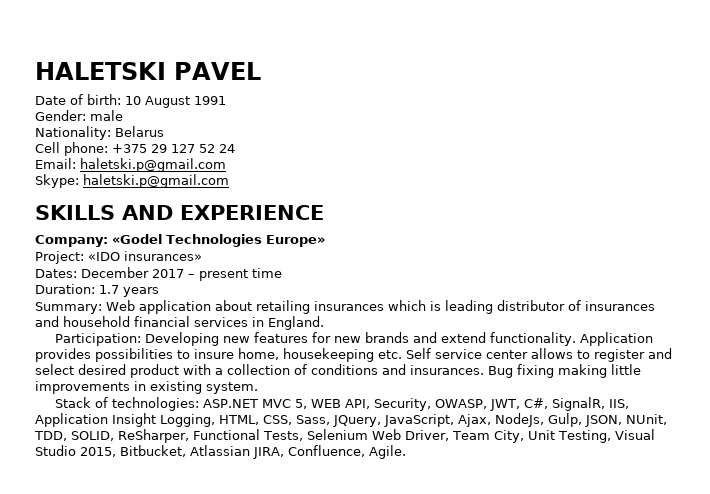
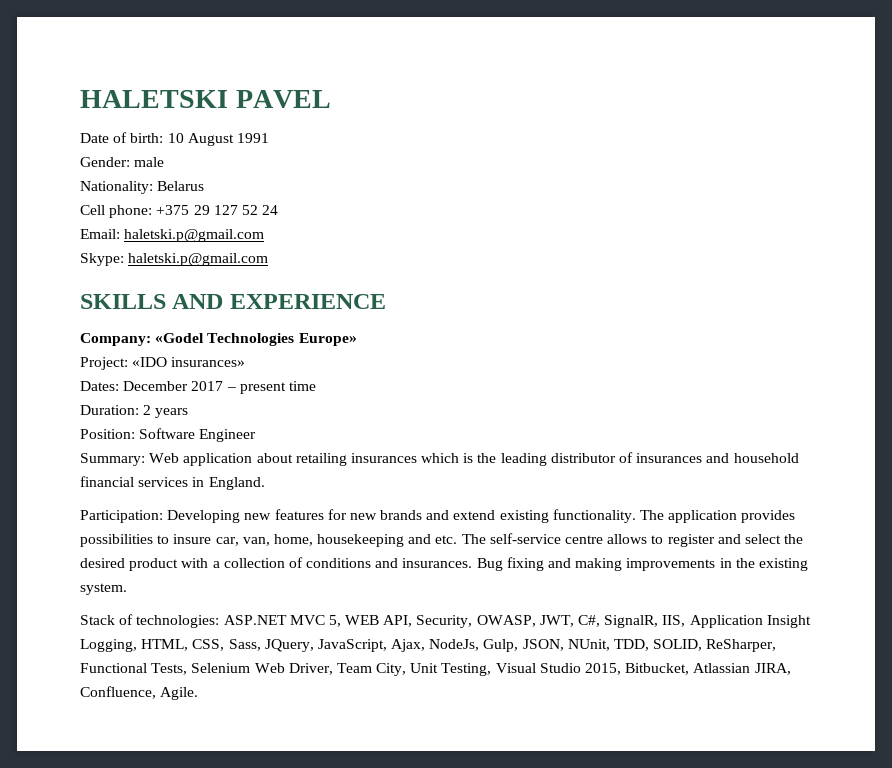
[99,285,119,294] 1.7 -> [143,405,152,415] 2
(159, 292) none -> [80,428,257,442] // Position: Software Engineer
(441, 306) none -> [477,453,497,463] the
[490,332,654,346] [35,348,528,362] functionality. Application provides possibilities to insure home, housekeeping etc. Self service center -> [499,509,796,523] [80,533,604,547] existing functionality. The application provides possibilities to insure car, van, home, housekeeping and etc. The self-service centre
(74, 369) none -> [784,534,804,544] the
[558,364,641,378] making little -> [548,558,623,571] and making
(146, 386) none -> [735,558,755,568] the

